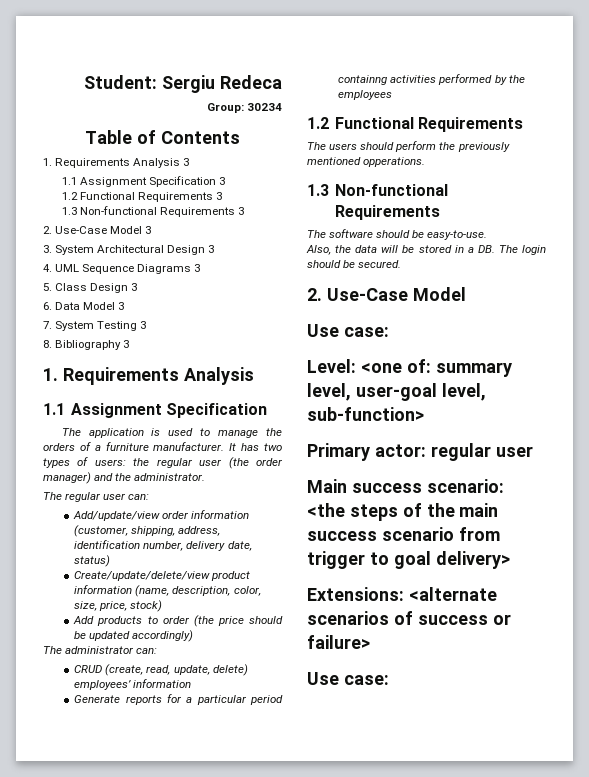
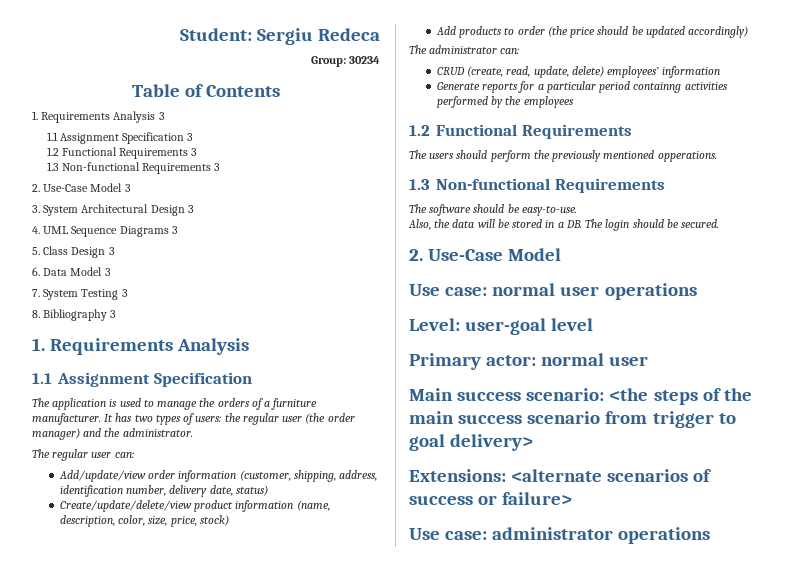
[307,359,512,377] [307,383,486,401] [307,407,424,421] // Level: <one of: summary level, user-goal level, sub-function> -> [492,283,697,300] [409,318,594,335] normal user operations // Level: user-goal level
[430,443,491,461] regular -> [541,353,605,366] normal
(389, 680) none -> [492,527,711,544] administrator operations

